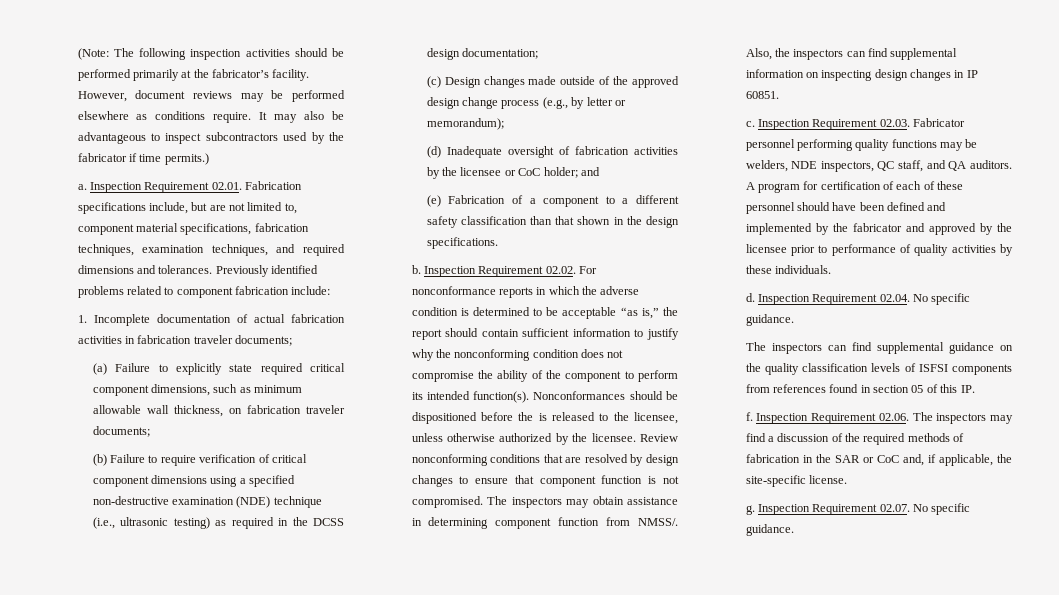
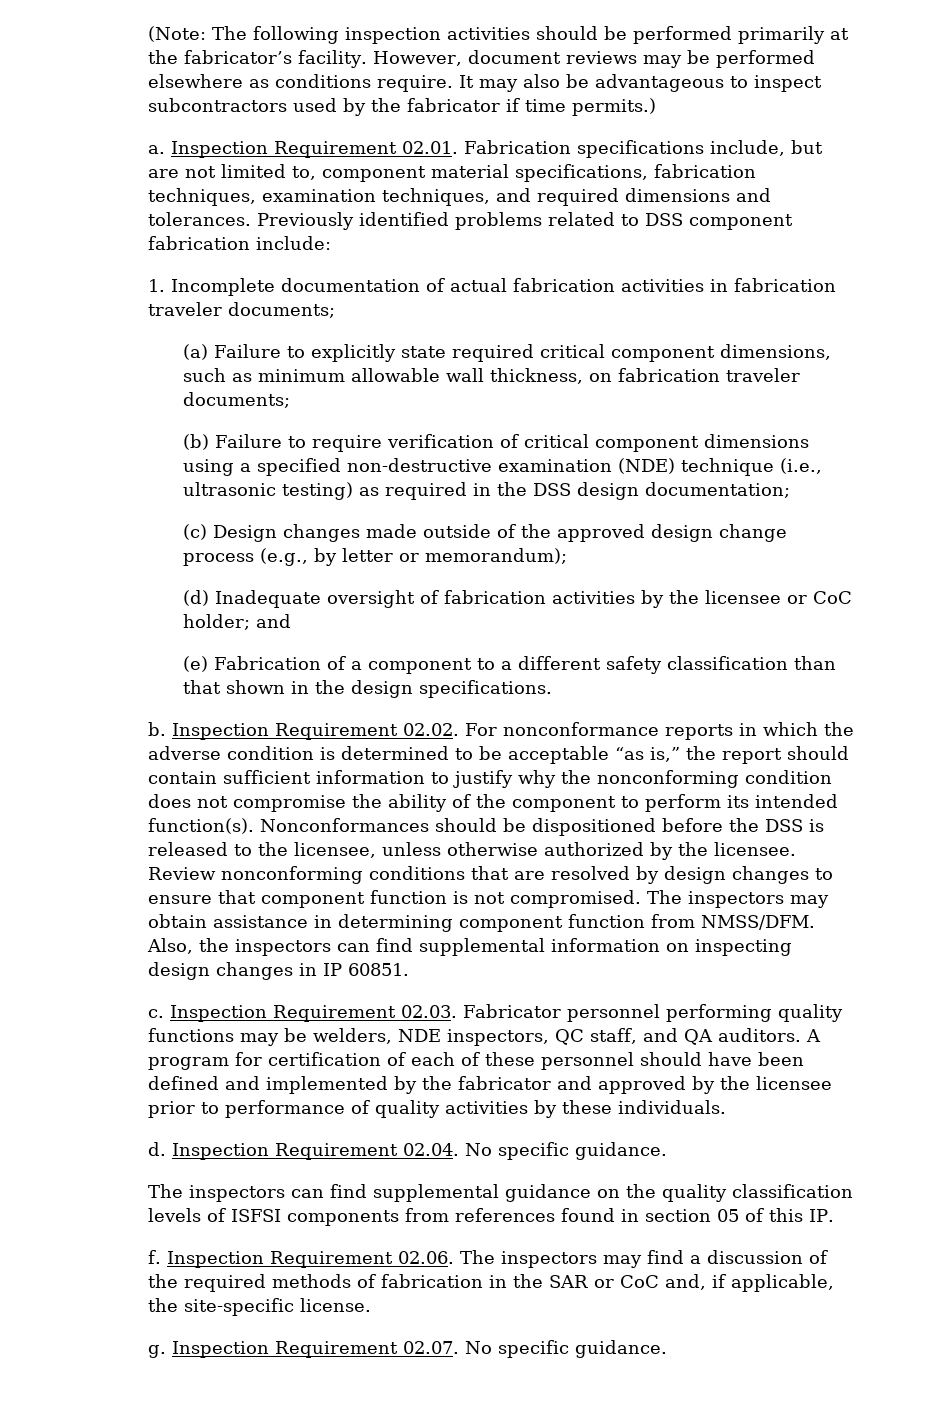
(174, 291) none -> [644,213,683,226] DSS
[313,518,345,526] DCSS -> [533,483,572,496] DSS
(534, 416) none -> [764,819,803,832] DSS
[638,518,678,526] NMSS/. -> [700,915,815,930] NMSS/DFM.

